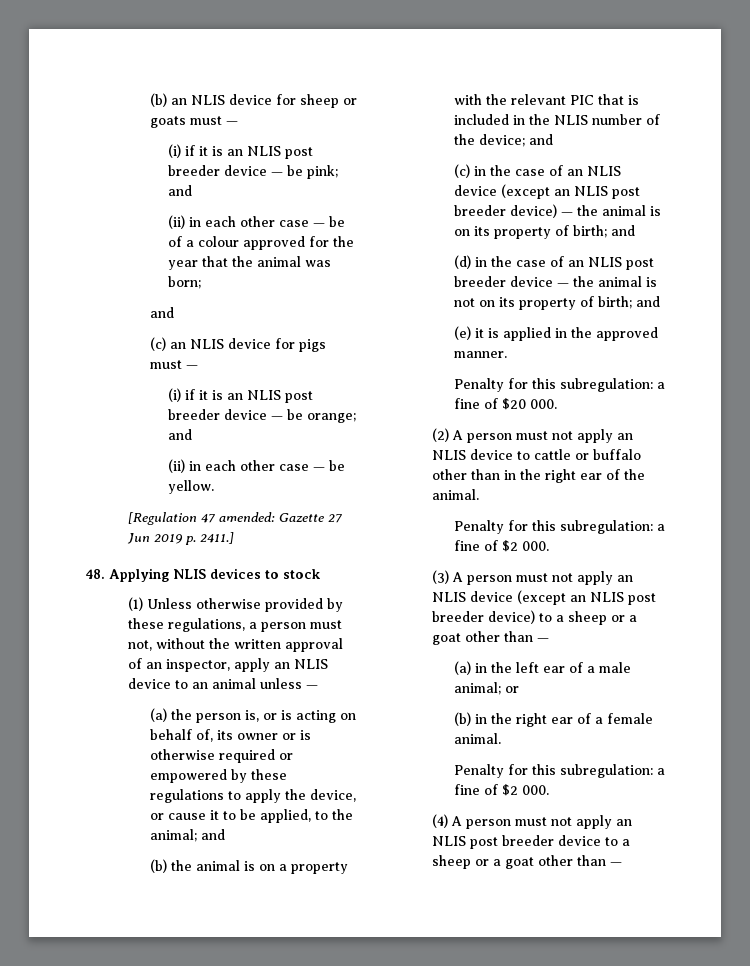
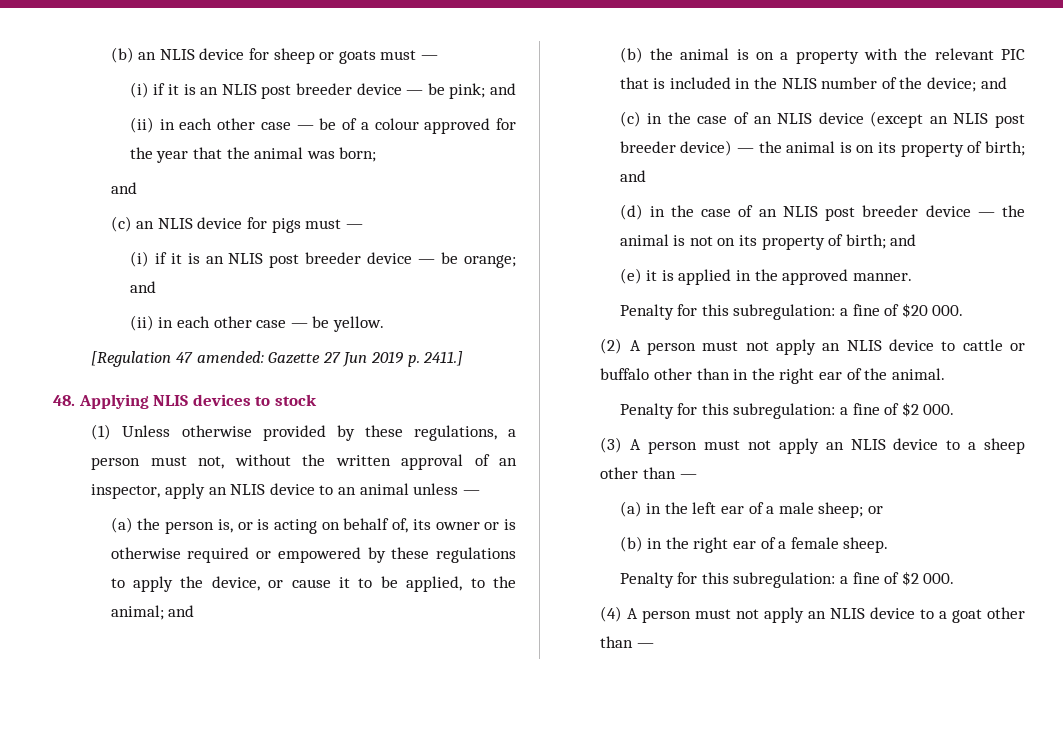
[517,590,657,605] [432,610,638,625] [432,633,462,645] (except an NLIS post breeder device) to a sheep or a goat -> [946,438,1025,454] to a sheep
[453,682,501,695] animal; -> [818,502,864,518] sheep;
[453,733,501,744] animal. -> [843,537,889,553] sheep.
[470,835,631,849] [432,855,502,869] post breeder device to a sheep or a -> [870,607,948,619] device to a

